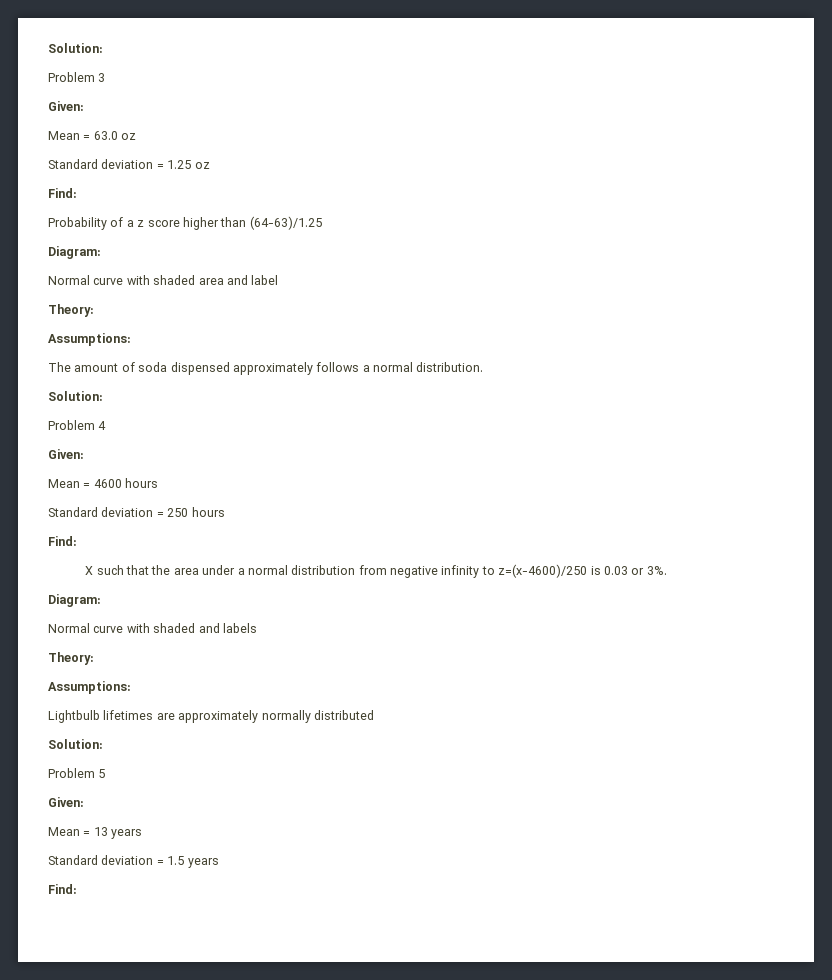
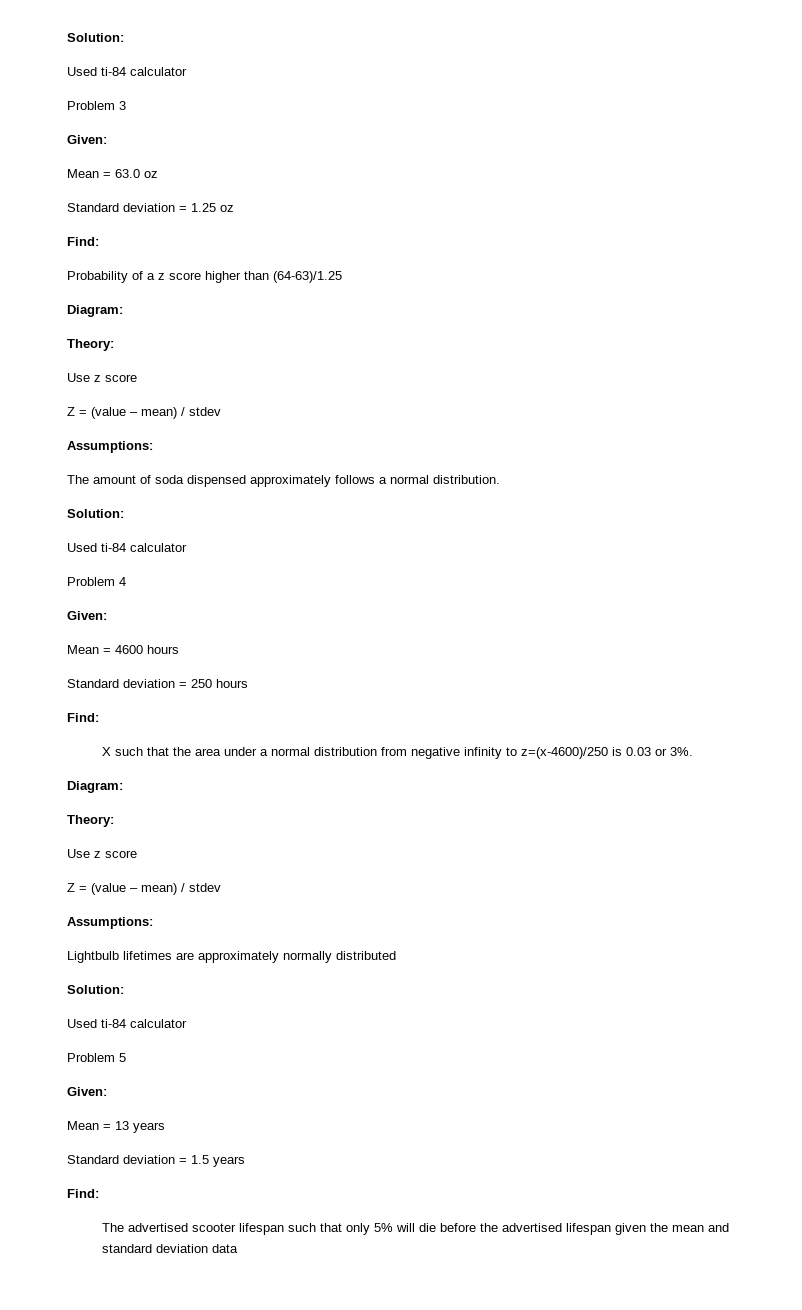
[48,43,103,53] Solution: -> [67,33,124,42] [67,67,187,76] Solution: // Used ti-84 calculator
[48,275,279,285] [48,304,94,317] Normal curve with shaded area and label // Theory: -> [67,339,114,351] [67,373,137,382] [67,407,221,419] Theory: // Use z score // Z = (value – mean) / stdev
(103, 396) none -> [67,543,187,552] // Used ti-84 calculator
[48,623,257,633] [48,652,94,665] Normal curve with shaded and labels // Theory: -> [67,815,114,827] [67,849,137,858] [67,883,221,895] Theory: // Use z score // Z = (value – mean) / stdev
(103, 744) none -> [67,1019,187,1028] // Used ti-84 calculator
(77, 889) none -> [101,1223,729,1235] [101,1244,238,1253] // The advertised scooter lifespan such that only 5% will die before the advertised lifespan given the mean and standard deviation data

